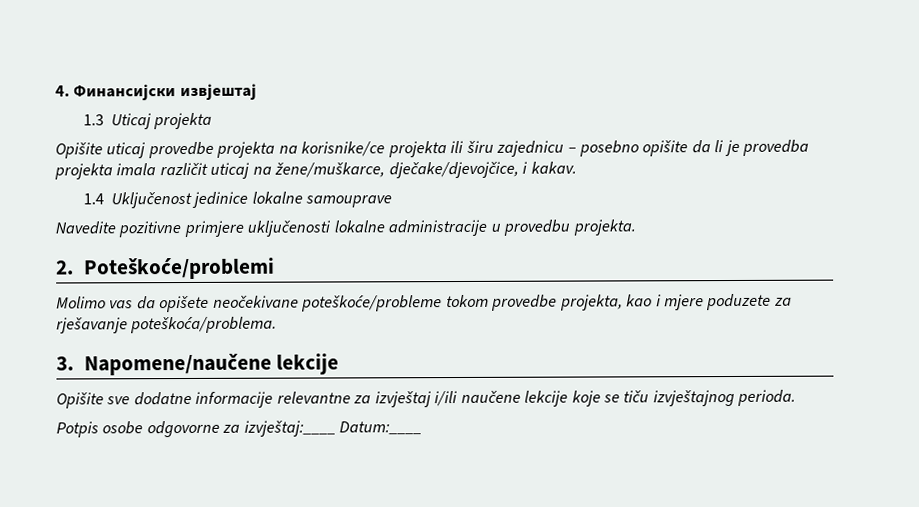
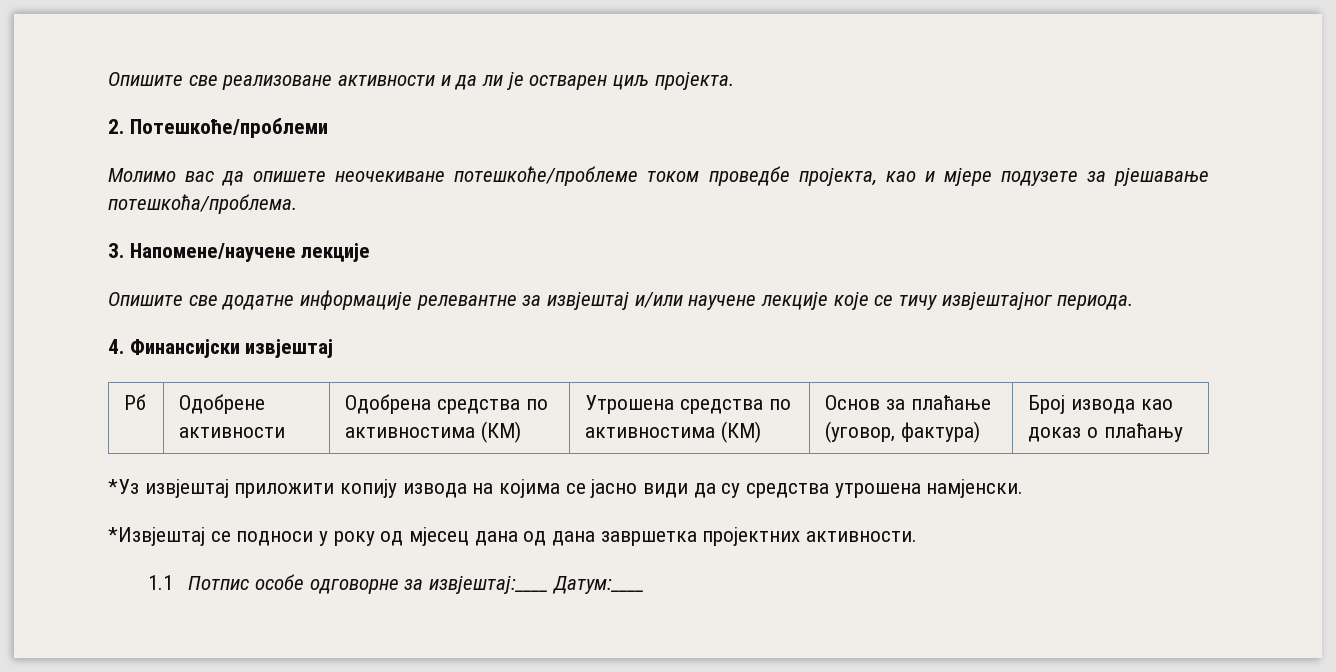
[55,83,257,101] [82,112,213,130] [55,139,810,159] [54,161,577,180] [82,191,393,209] [55,219,636,238] [56,257,275,280] [56,293,792,313] [56,316,278,334] [56,353,340,376] [56,389,797,409] [56,420,423,438] 4. Финансијски извјештај // 1.3 Uticaj projekta // Opišite uticaj provedbe projekta na korisnike/ce projekta ili širu zajednicu – posebno opišite da li je provedba projekta imala različit uticaj na žene/muškarce, dječake/djevojčice, i kakav. // 1.4 Uključenost jedinice lokalne samouprave // Navedite pozitivne primjere uključenosti lokalne administracije u provedbu projekta. // 2. Poteškoće/problemi // Molimo vas da opišete neočekivane poteškoće/probleme tokom provedbe projekta, kao i mjere poduzete za rješavanje poteškoća/problema. // 3. Napomene/naučene lekcije // Opišite sve dodatne informacije relevantne za izvještaj i/ili naučene lekcije koje se tiču izvještajnog perioda. // Potpis osobe odgovorne za izvještaj:____ Datum:____ -> [108,71,734,90] [108,118,328,138] [108,166,1209,186] [108,194,297,214] [108,243,371,262] [108,290,1134,310] [108,339,334,358] [124,394,147,410] [179,394,266,414] [179,427,286,438] [345,394,548,414] [345,421,521,443] [585,395,791,414] [585,421,761,443] [825,395,991,410] [825,421,980,443] [1028,395,1173,414] [1028,423,1183,442] [108,479,1024,498] [108,527,918,546] [148,574,644,594] Опишите све реализоване активности и да ли је остварен циљ пројекта. // 2. Потешкоће/проблеми // Молимо вас да опишете неочекиване потешкоће/проблеме током проведбе пројекта, као и мјере подузете за рјешавање потешкоћа/проблема. // 3. Напомене/научене лекције // Опишите све додатне информације релевантне за извјештај и/или научене лекције које се тичу извјештајног периода. // 4. Финансијски извјештај // Рб | Одобрене активности | Одобрена средства по активностима (КМ) | Утрошена средства по активностима (КМ) | Основ за плаћање (уговор, фактура) | Број извода као доказ о плаћању // *Уз извјештај приложити копију извода на којима се јасно види да су средства утрошена намјенски. // *Извјештај се подноси у року од мјесец дана од дана завршетка пројектних активности. // 1.1 Потпис особе одговорне за извјештај:____ Датум:____

